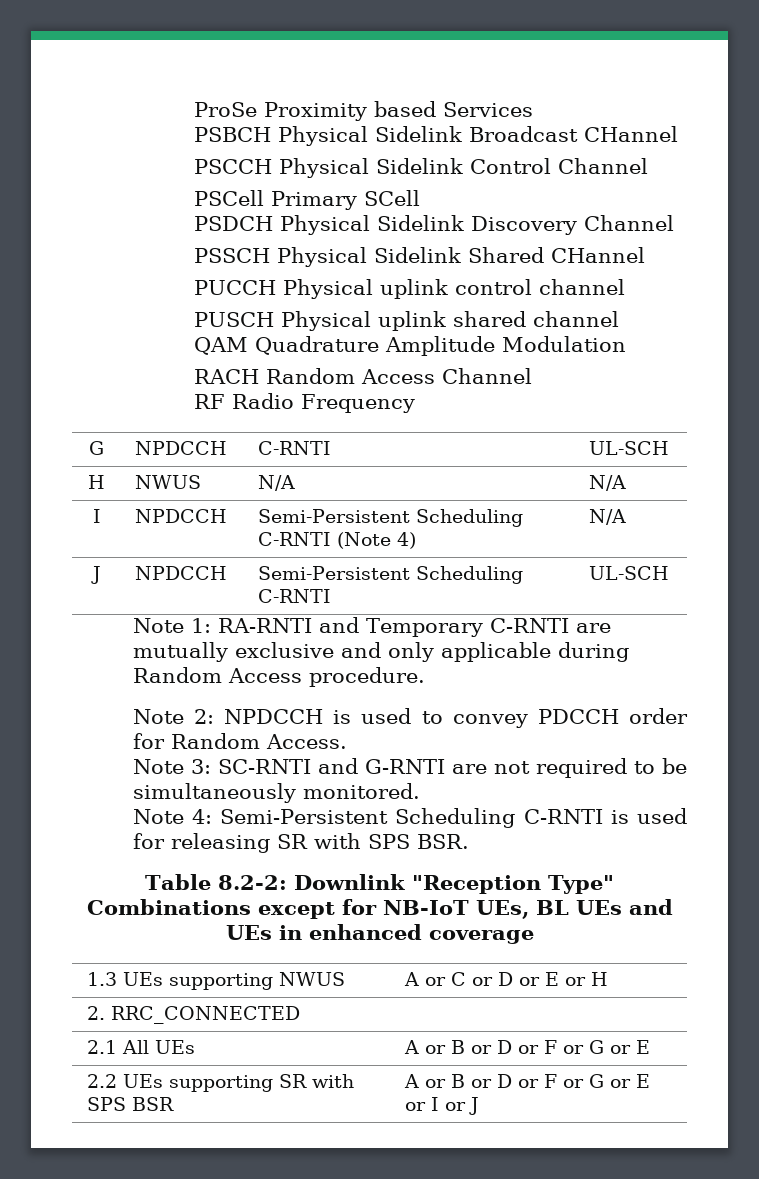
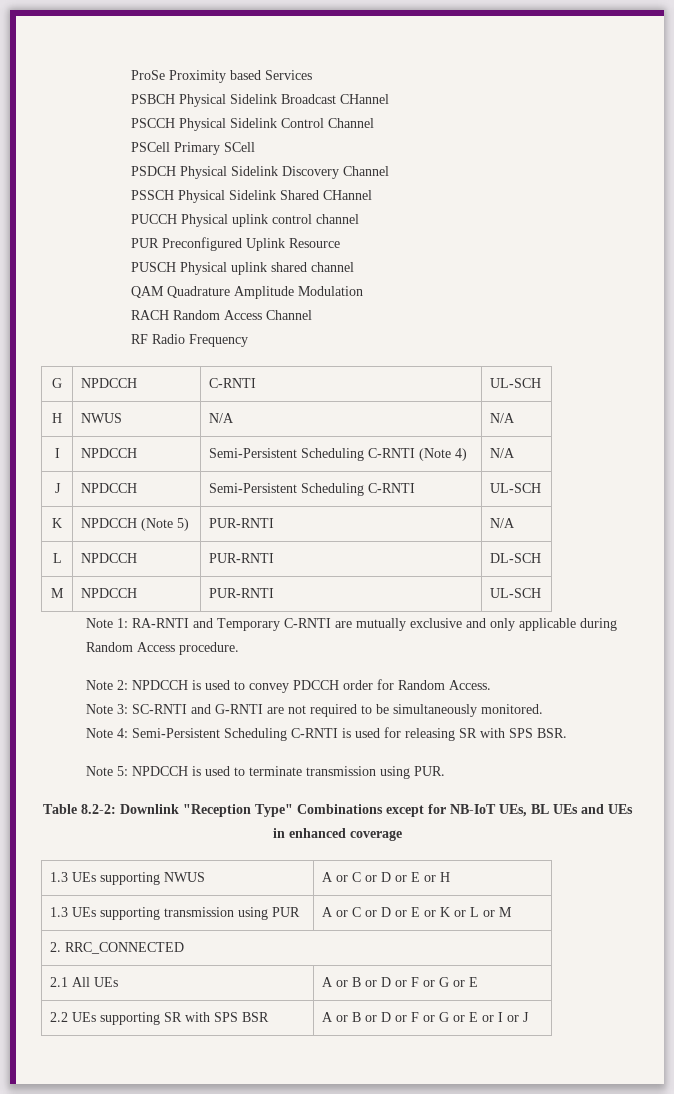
(625, 287) none -> [131,237,341,251] // PUR Preconfigured Uplink Resource
(670, 573) none -> [52,518,62,528] [81,518,190,531] [209,518,275,528] [490,518,516,528] [52,553,62,563] [81,553,138,563] [209,553,275,563] [490,553,542,563] [51,588,64,598] [81,588,138,598] [209,588,275,598] [490,588,542,598] // K | NPDCCH (Note 5) | PUR-RNTI | N/A // L | NPDCCH | PUR-RNTI | DL-SCH // M | NPDCCH | PUR-RNTI | UL-SCH
(469, 841) none -> [86,766,446,779] // Note 5: NPDCCH is used to terminate transmission using PUR.
(609, 979) none -> [50,907,301,920] [322,907,513,917] // 1.3 UEs supporting transmission using PUR | A or C or D or E or K or L or M

